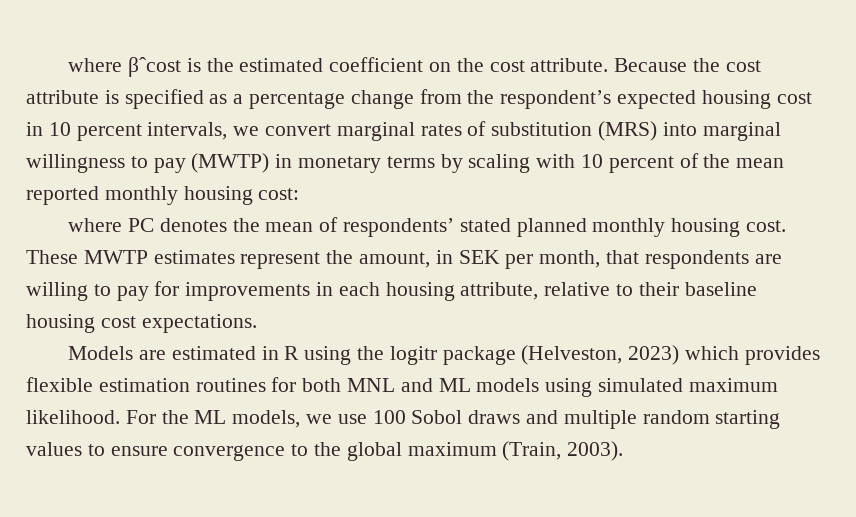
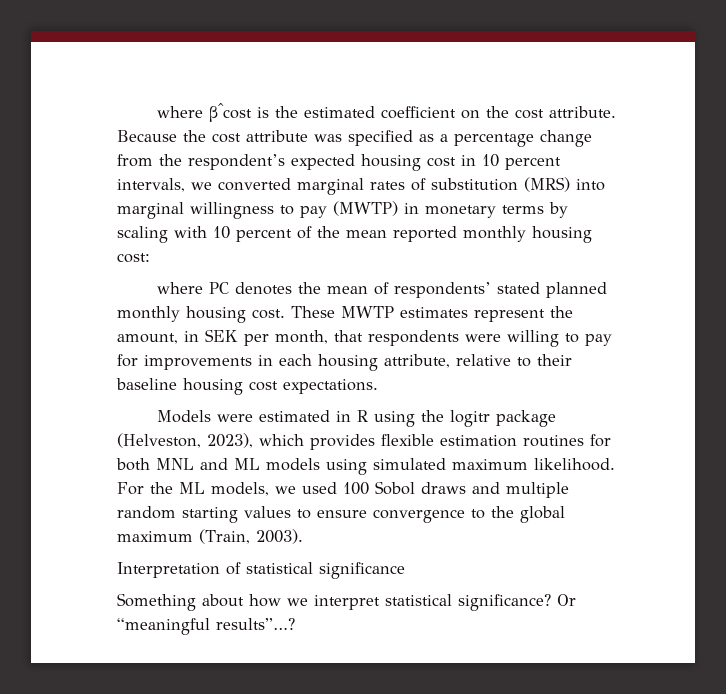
[104,90,119,104] is -> [314,134,342,142] was
[265,124,332,136] convert -> [218,178,291,191] converted
[754,254,782,264] are -> [465,334,501,342] were
[139,350,167,360] are -> [216,414,253,422] were
[628,345,680,365] 2023) -> [207,433,253,448] 2023),
[337,414,367,424] use -> [302,482,337,494] used
(624, 451) none -> [117,562,405,579] [117,593,576,611] [117,618,295,635] // Interpretation of statistical significance // Something about how we interpret statistical significance? Or “meaningful results”…?

